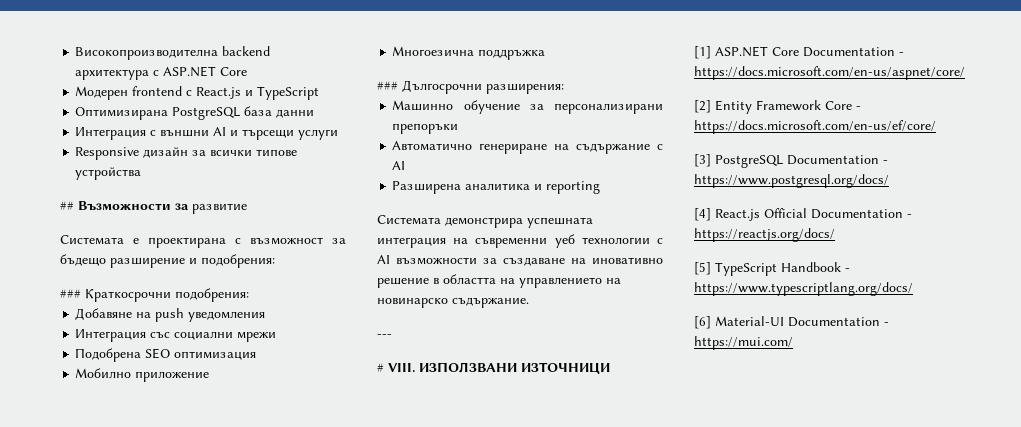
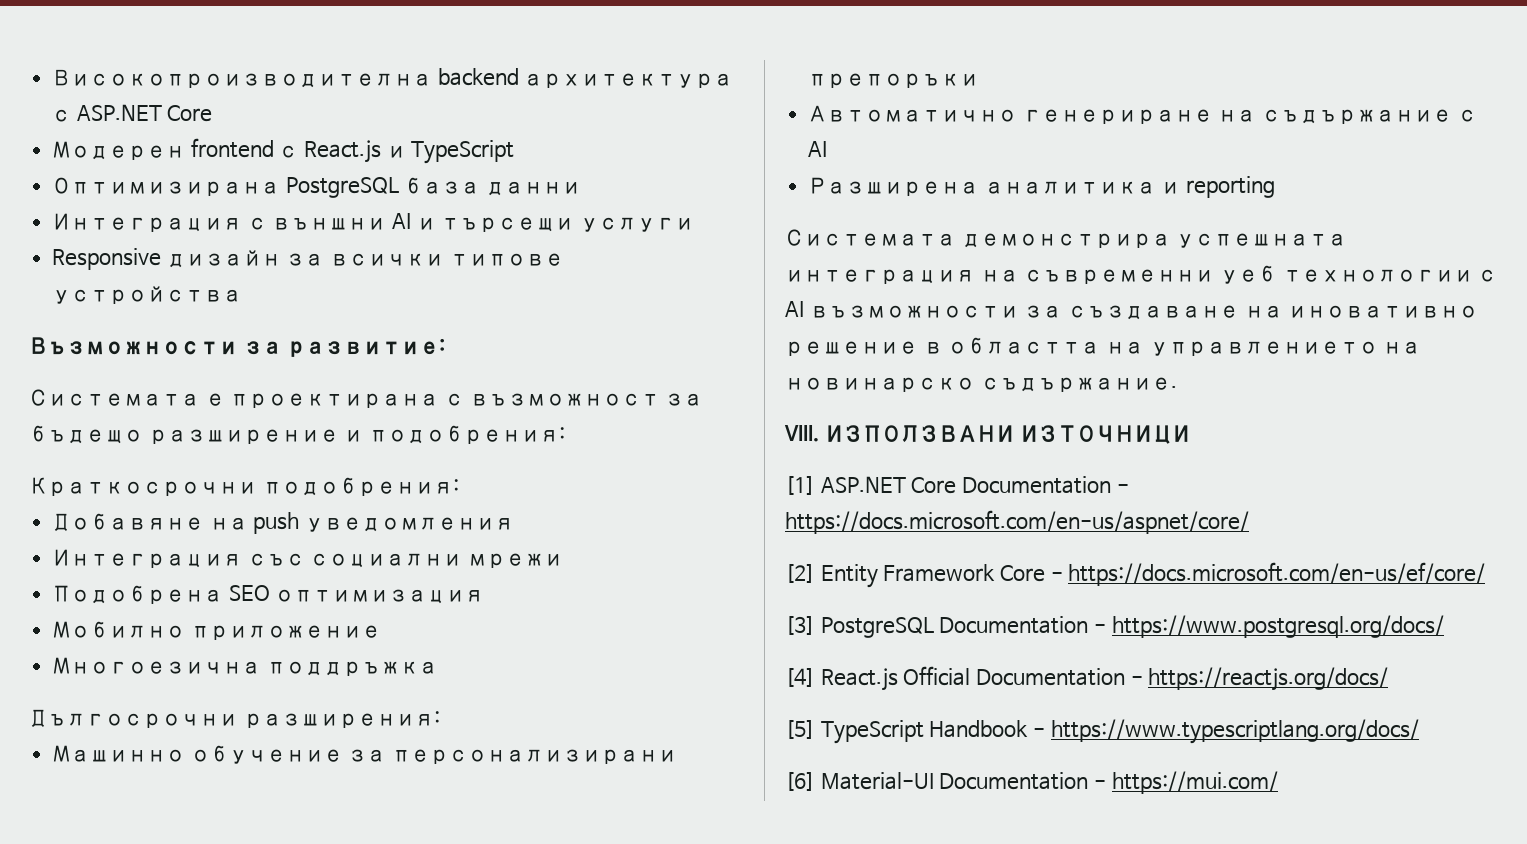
[60,201,74,210] ## -> (243, 295) none
[192,203,247,214] развитие -> [287,338,446,357] развитие:
[60,289,81,298] ### -> (566, 434) none
[377,81,398,90] ### -> (438, 668) none
[377,334,392,338] [377,363,384,372] --- // # -> (1177, 384) none

